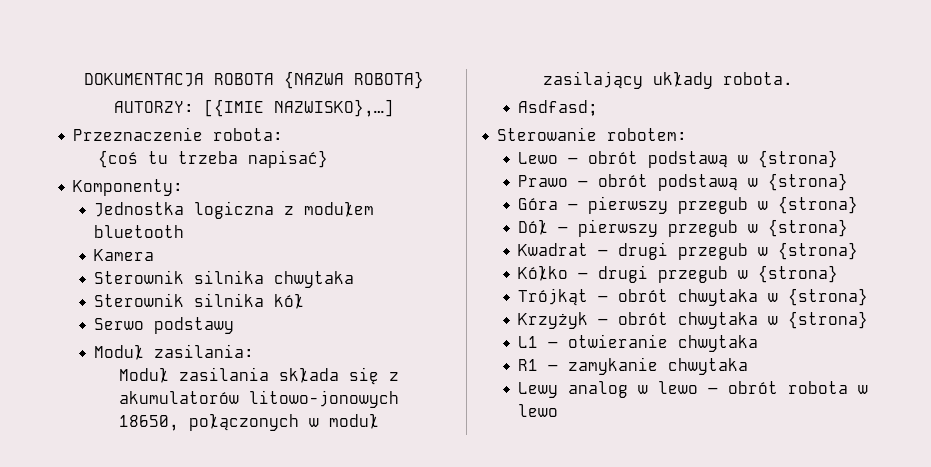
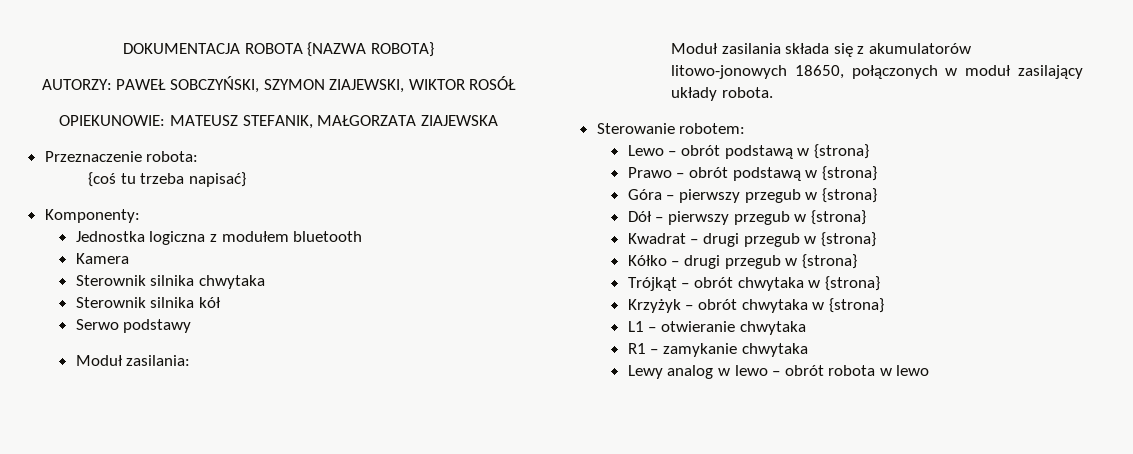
[203,99,394,117] [{IMIE NAZWISKO},…] -> [116,76,517,93] [59,115,498,129] PAWEŁ SOBCZYŃSKI, SZYMON ZIAJEWSKI, WIKTOR ROSÓŁ // OPIEKUNOWIE: MATEUSZ STEFANIK, MAŁGORZATA ZIAJEWSKA
[518,100,599,116] // Asdfasd; -> (773, 92) none

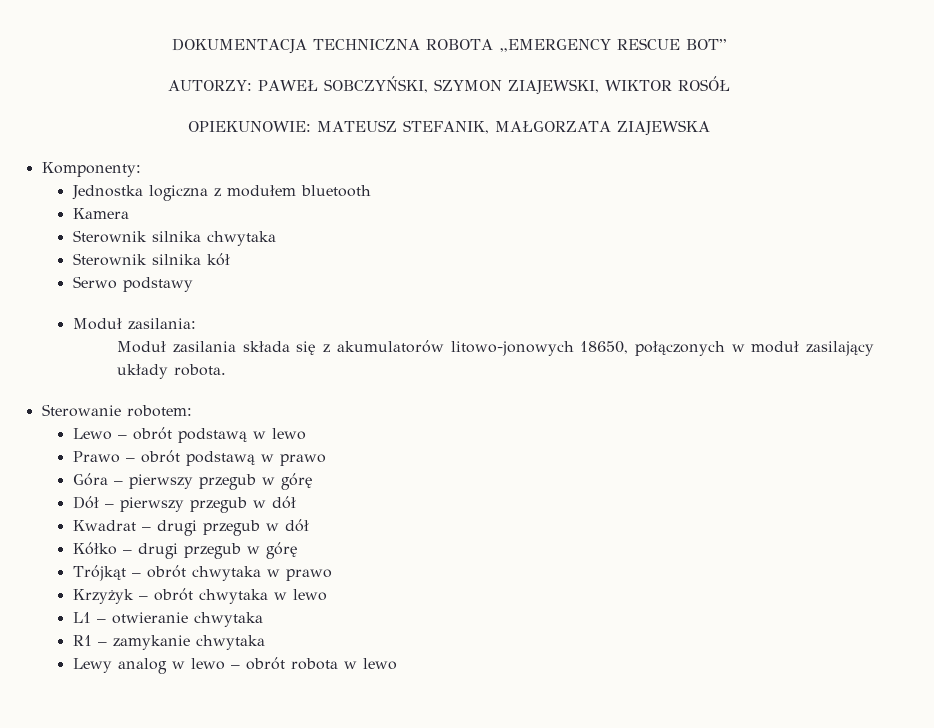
[244,42,434,57] ROBOTA {NAZWA ROBOTA} -> [313,38,726,52] TECHNICZNA ROBOTA „EMERGENCY RESCUE BOT”
[44,151,199,162] [88,172,246,187] // Przeznaczenie robota: // {coś tu trzeba napisać} -> (711, 128) none
[813,144,869,159] {strona} -> [271,428,306,440] lewo
[821,166,877,181] {strona} -> [279,454,326,466] prawo
[821,188,877,203] {strona} -> [280,473,313,490] górę
[810,210,866,225] {strona} -> [271,496,296,509] dół
[820,232,876,247] {strona} -> [284,519,309,532] dół
[801,254,857,269] {strona} -> [265,542,298,559] górę
[824,276,880,291] {strona} -> [285,569,332,581] prawo
[828,298,884,313] {strona} -> [292,589,327,601] lewo

